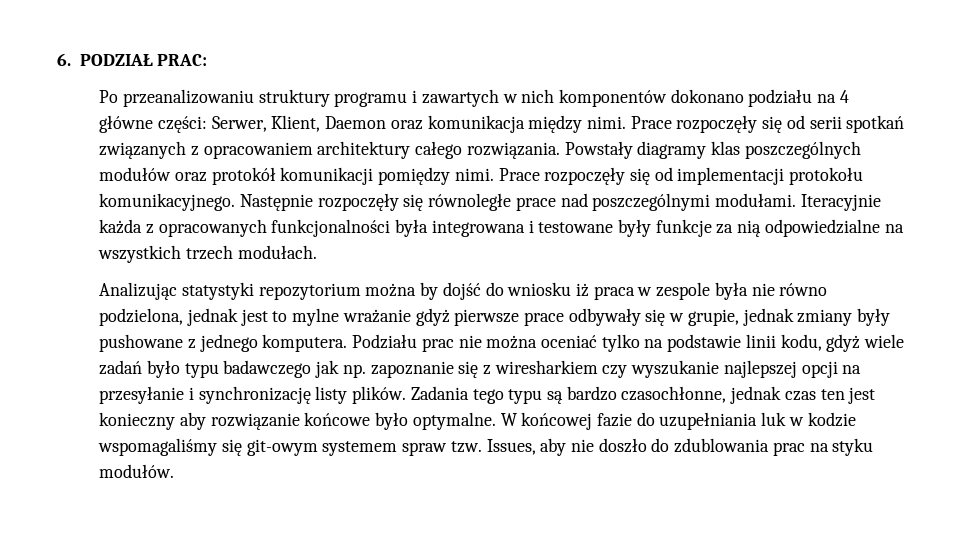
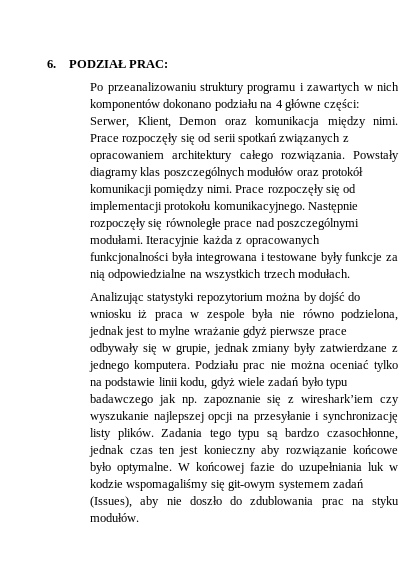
[325,116,387,129] Daemon -> [179,117,218,125] Demon
[99,334,184,352] pushowane -> [320,343,388,352] zatwierdzane
[494,360,598,374] wiresharkiem -> [301,394,374,403] wireshark’iem
[402,439,536,456] spraw tzw. Issues, -> [332,479,364,488] [90,496,133,508] zadań (Issues),

